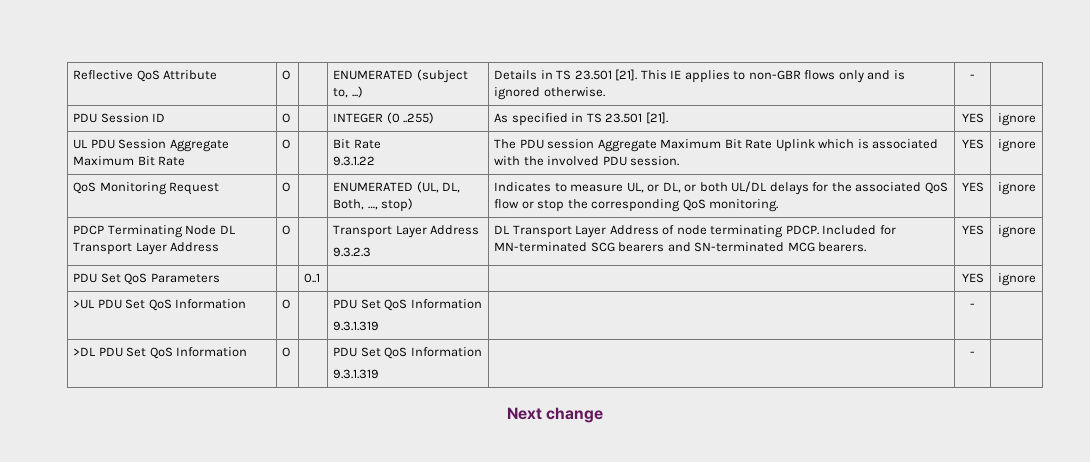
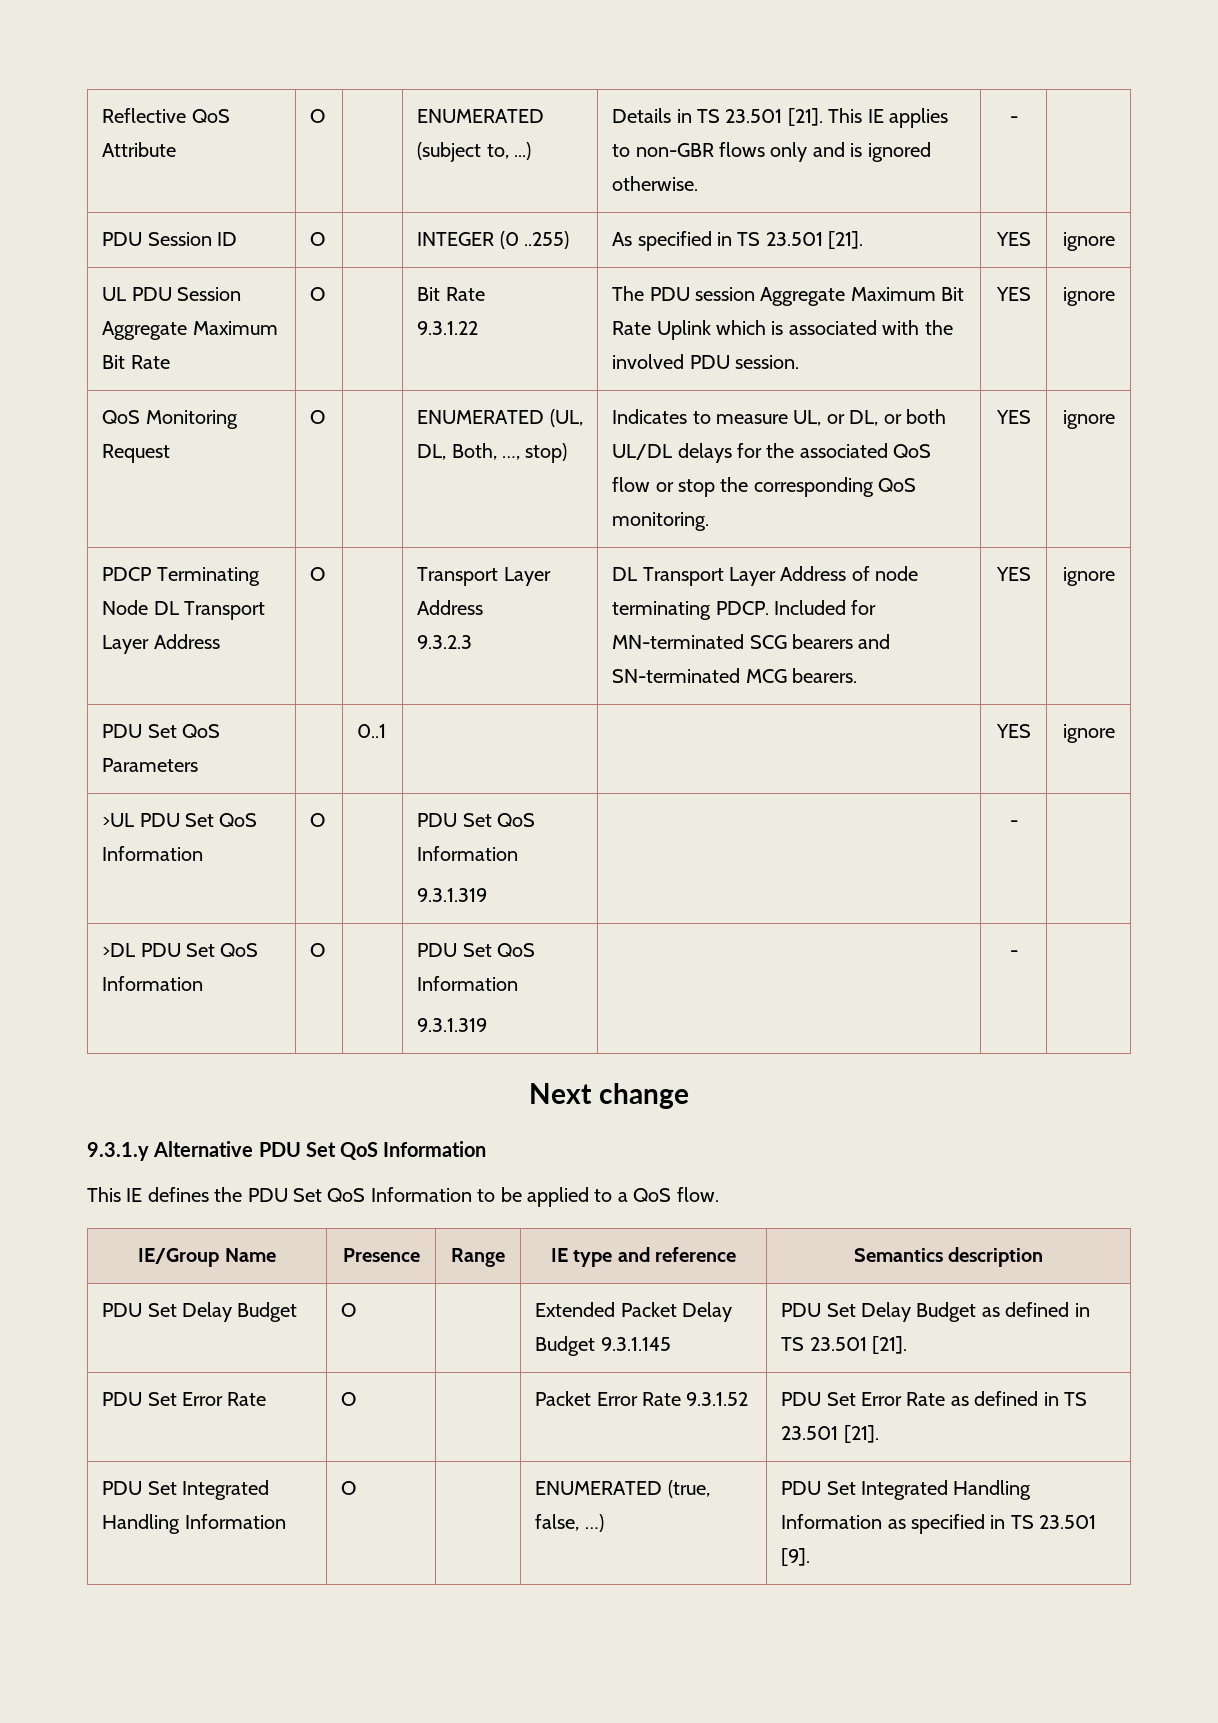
(604, 415) none -> [87,1141,487,1161] [87,1187,719,1207] [138,1248,276,1267] [342,1248,420,1262] [451,1248,505,1267] [550,1247,737,1267] [853,1247,1044,1267] [102,1302,298,1322] [341,1303,357,1317] [535,1302,733,1322] [535,1336,671,1356] [781,1302,1090,1322] [781,1336,908,1354] [102,1392,267,1406] [341,1392,357,1406] [535,1391,749,1406] [781,1391,1088,1406] [781,1425,879,1443] [102,1480,270,1500] [102,1514,286,1534] [341,1481,357,1495] [535,1480,710,1498] [535,1514,604,1532] [781,1480,1032,1500] [781,1514,1097,1534] [781,1548,811,1566] // 9.3.1.y Alternative PDU Set QoS Information // This IE defines the PDU Set QoS Information to be applied to a QoS flow. // IE/Group Name | Presence | Range | IE type and reference | Semantics description // PDU Set Delay Budget | O | | Extended Packet Delay Budget 9.3.1.145 | PDU Set Delay Budget as defined in TS 23.501 [21]. // PDU Set Error Rate | O | | Packet Error Rate 9.3.1.52 | PDU Set Error Rate as defined in TS 23.501 [21]. // PDU Set Integrated Handling Information | O | | ENUMERATED (true, false, …) | PDU Set Integrated Handling Information as specified in TS 23.501 [9].

